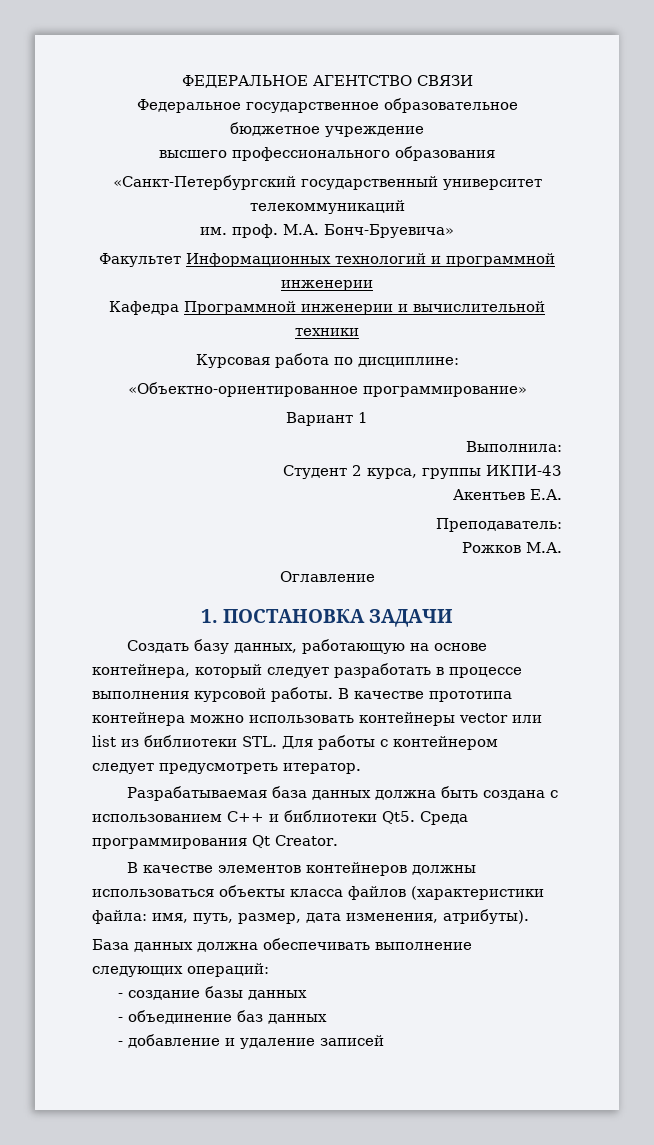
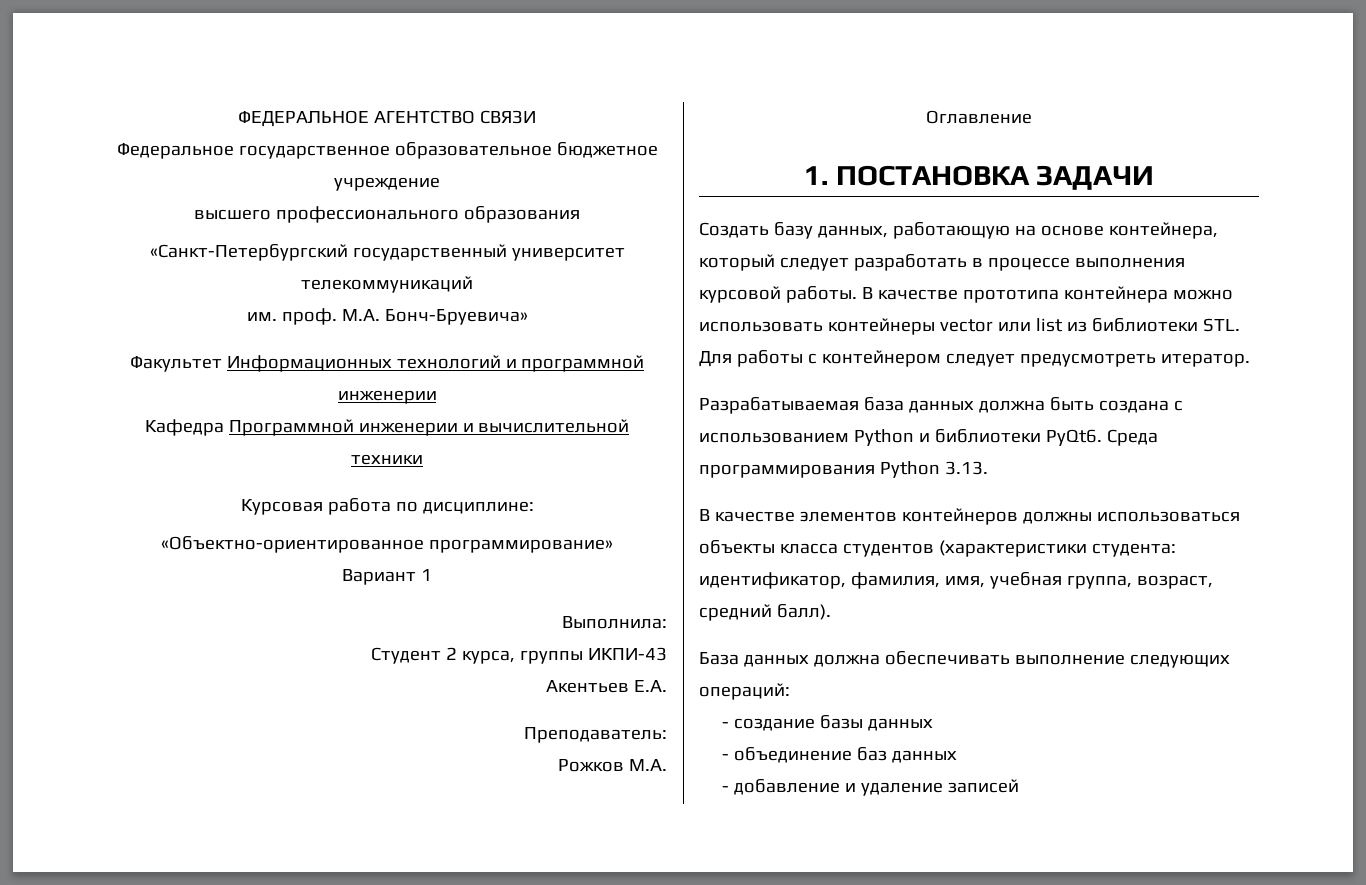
[227,811,264,822] C++ -> [853,429,914,446] Python
[382,811,415,824] Qt5. -> [1045,429,1102,446] PyQt6.
[252,835,338,848] Qt Creator. -> [879,461,988,478] Python 3.13.
[348,886,544,900] [92,909,529,924] файлов (характеристики файла: имя, путь, размер, дата изменения, атрибуты). -> [842,540,1176,557] [699,572,1213,589] [699,604,831,621] студентов (характеристики студента: идентификатор, фамилия, имя, учебная группа, возраст, средний балл).

